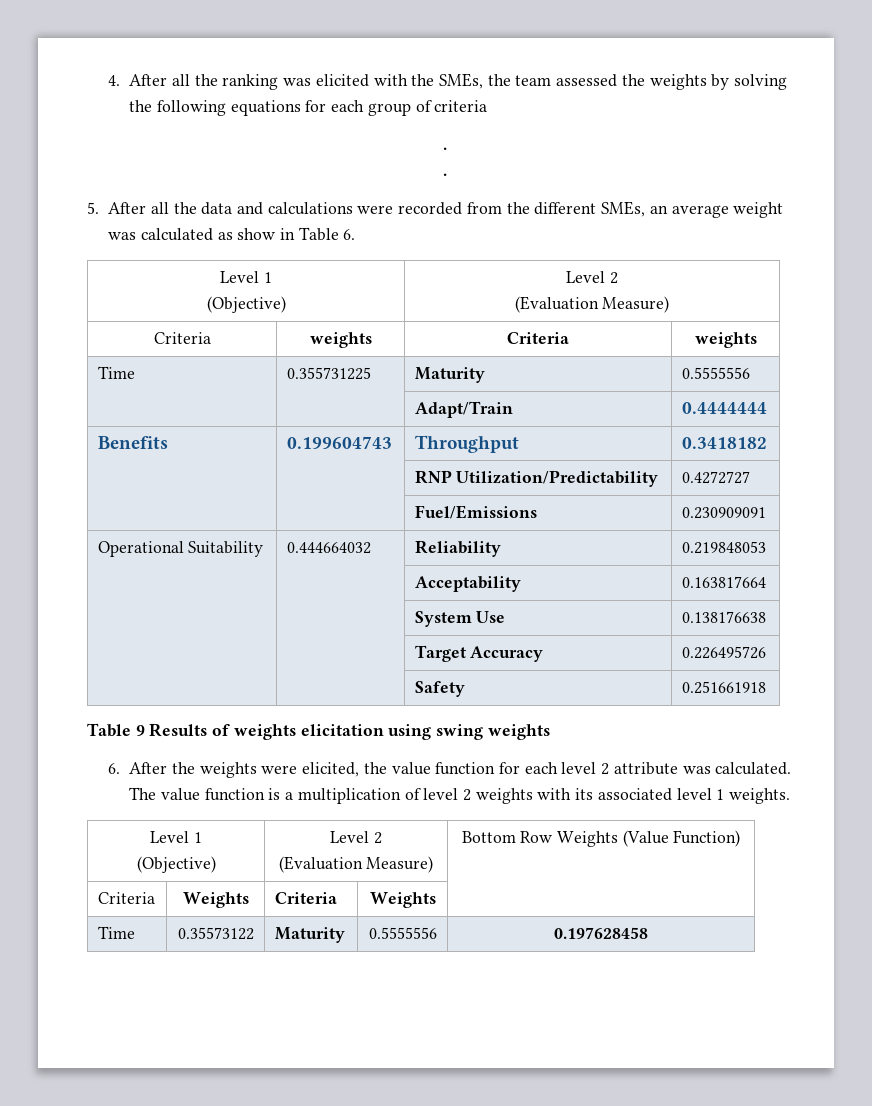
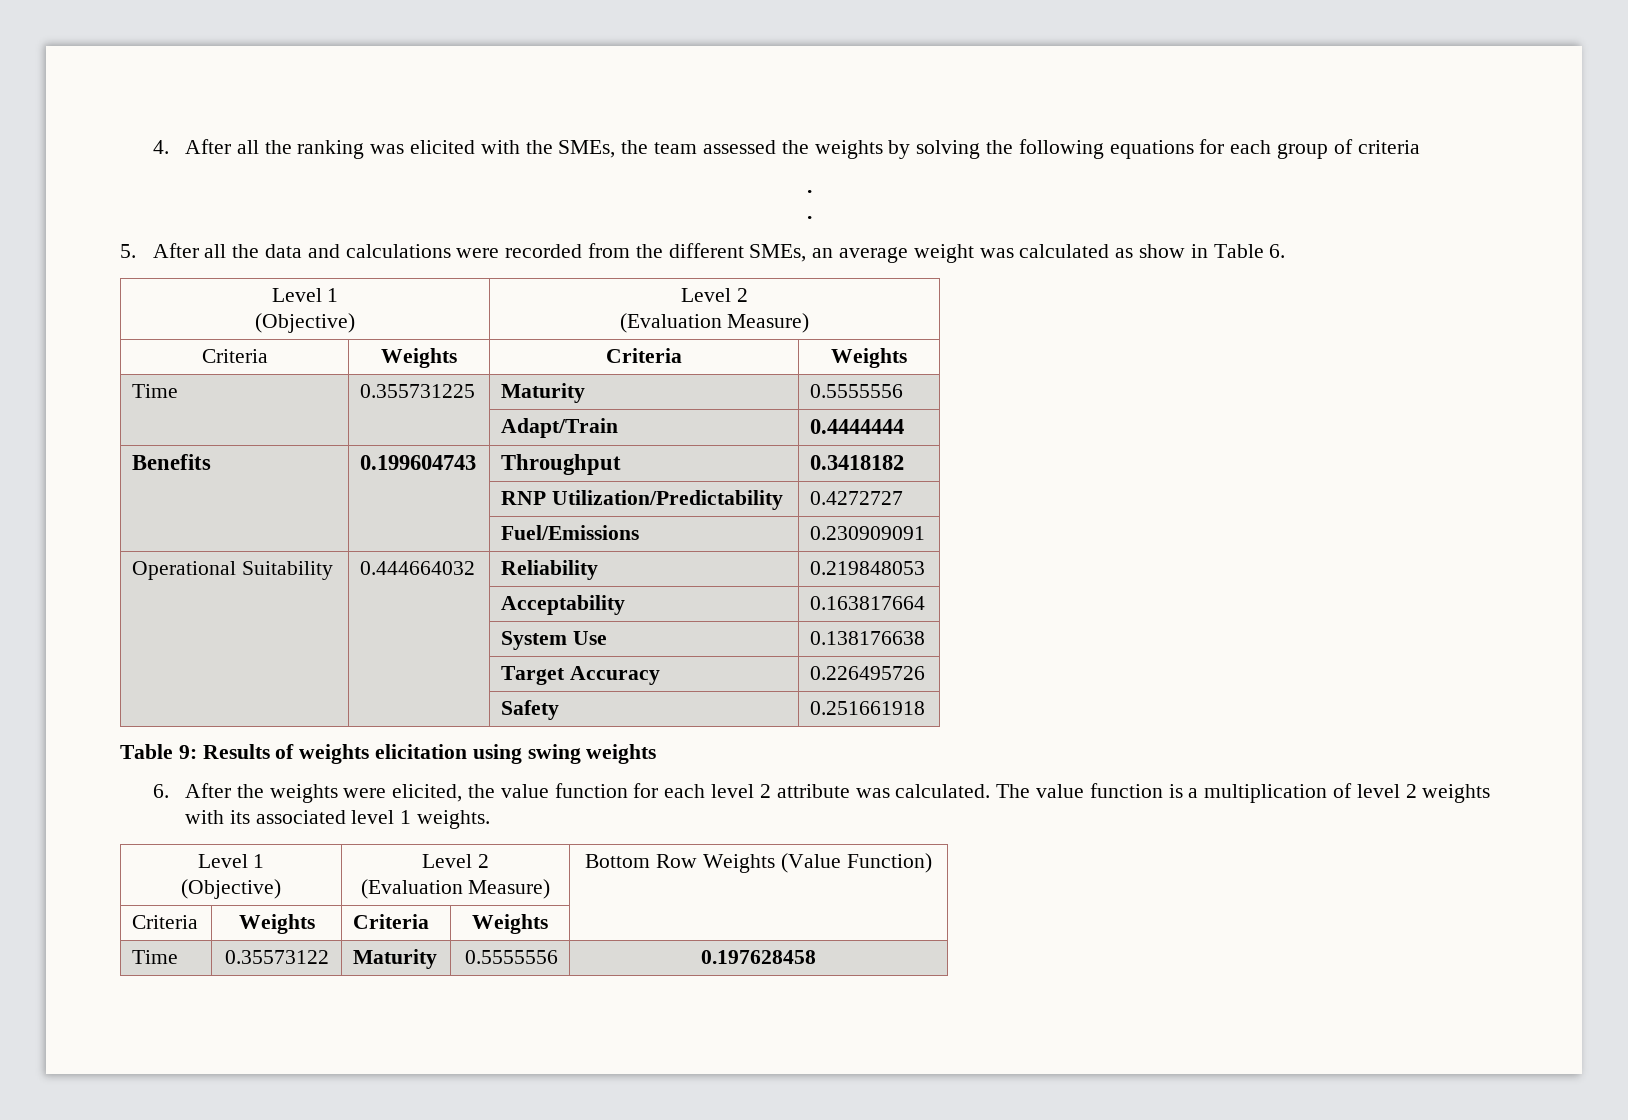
[309,332,372,348] [507,332,569,344] [694,332,757,348] weights | Criteria | weights -> [381,348,457,368] [606,348,682,363] [831,348,907,368] Weights | Criteria | Weights
[135,725,145,736] 9 -> [178,745,197,759] 9:

